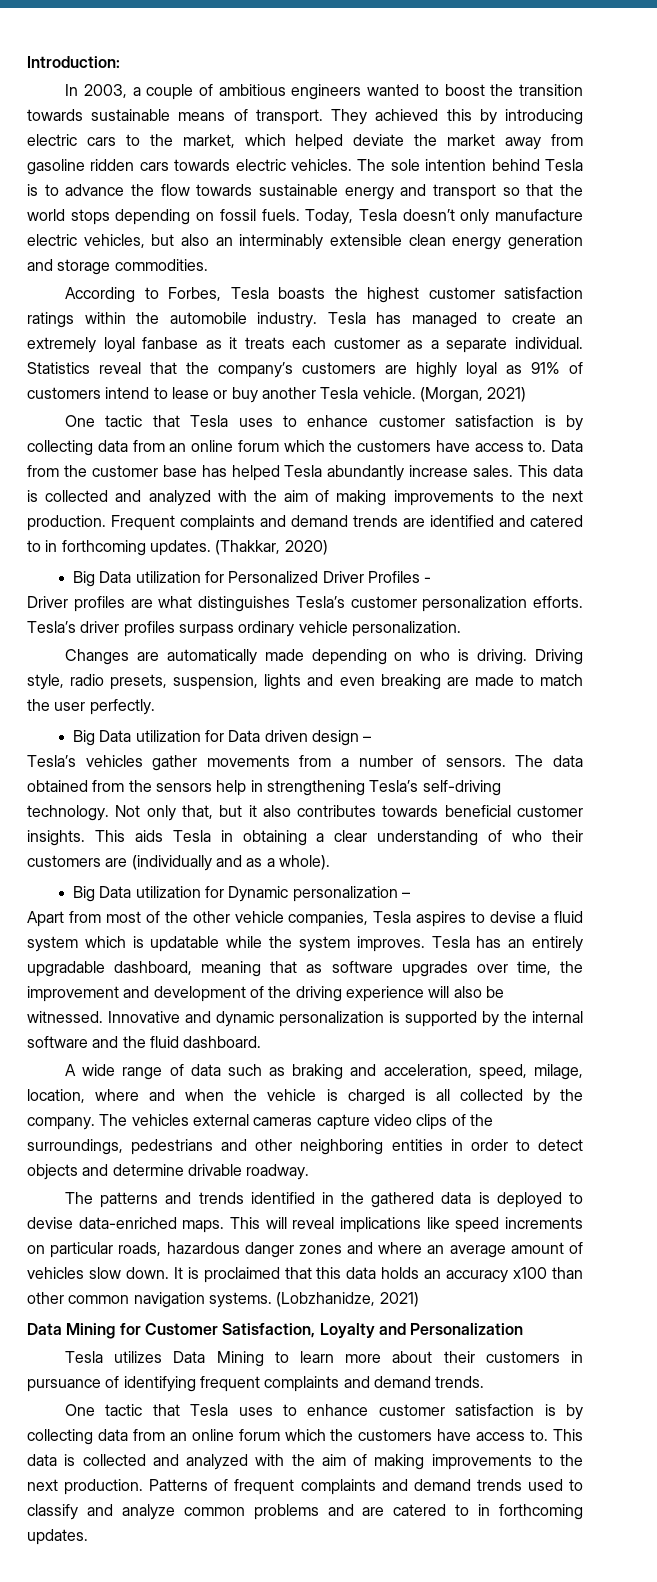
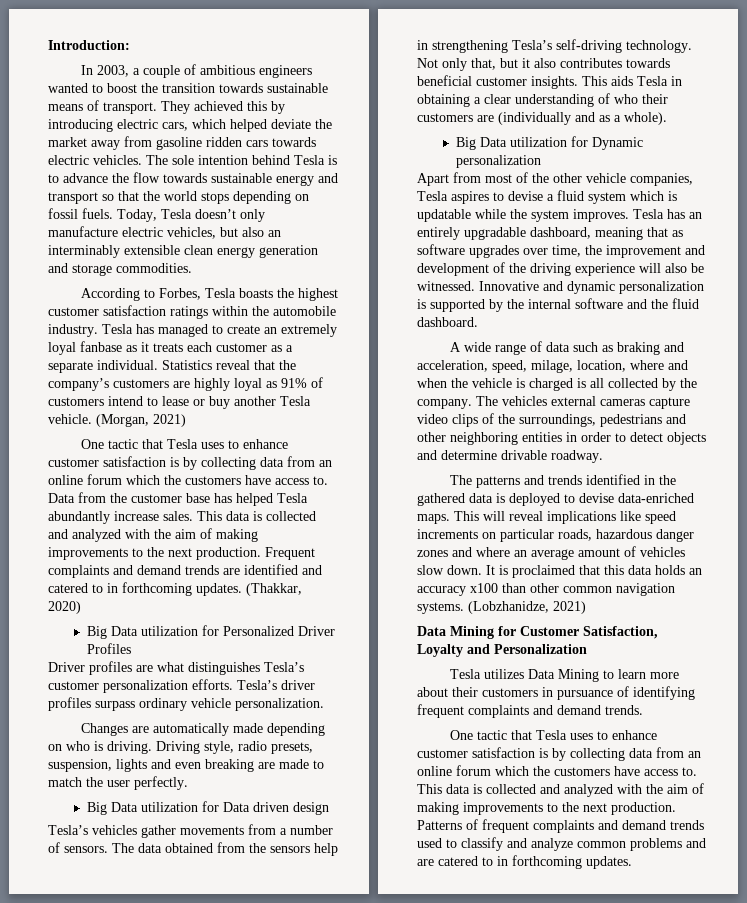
[86,134,235,148] cars to the market, -> [162,122,188,131] cars,
[424,577,432,583] - -> (131, 648) none
[363,736,372,742] – -> (329, 808) none
[402,892,411,898] – -> (541, 161) none

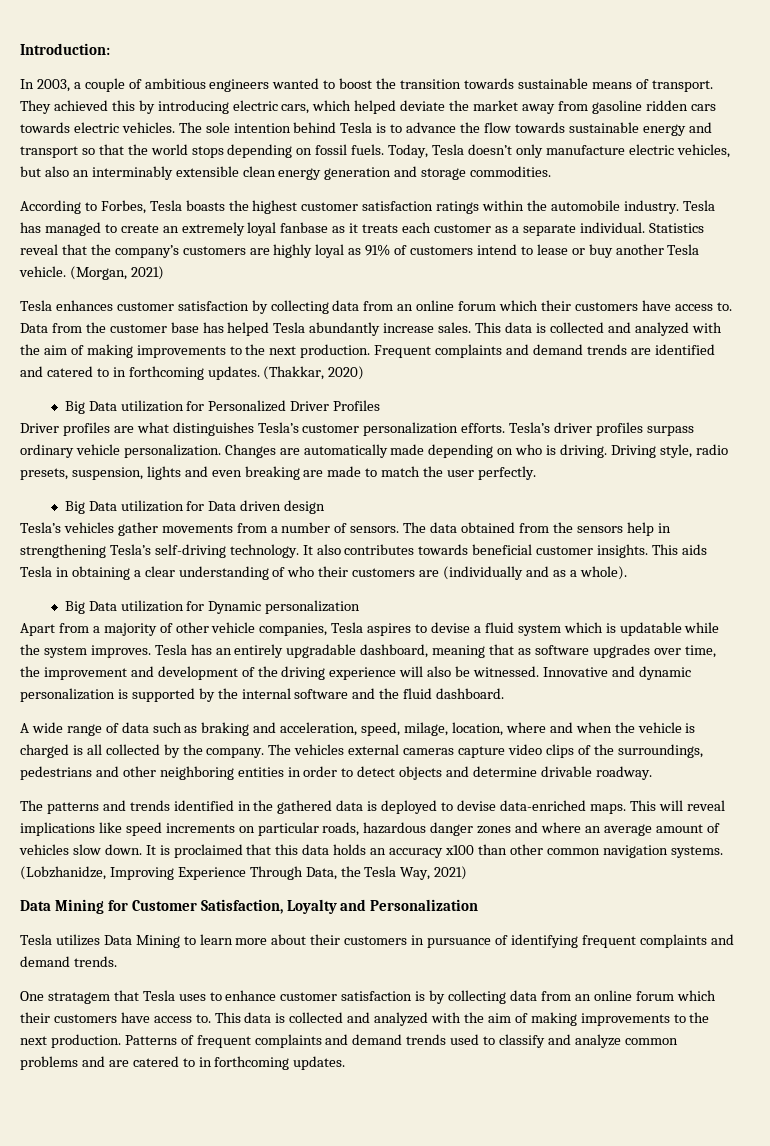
[80,439,288,449] [48,456,332,470] [48,474,181,485] One tactic that Tesla uses to enhance customer satisfaction is by collecting data from an online forum which the -> [20,300,571,314] Tesla enhances customer satisfaction by collecting data from an online forum which their
(324, 704) // -> (221, 451) none
[417,58,530,71] Not only that, but it -> [302,545,313,555] It
[485,172,549,183] most of the -> [92,623,173,636] a majority of
(549, 607) none -> [109,866,431,880] Improving Experience Through Data, the Tesla Way,
[476,730,507,740] tactic -> [47,992,110,1004] stratagem
[533,766,550,776] the -> [20,1012,50,1023] their

